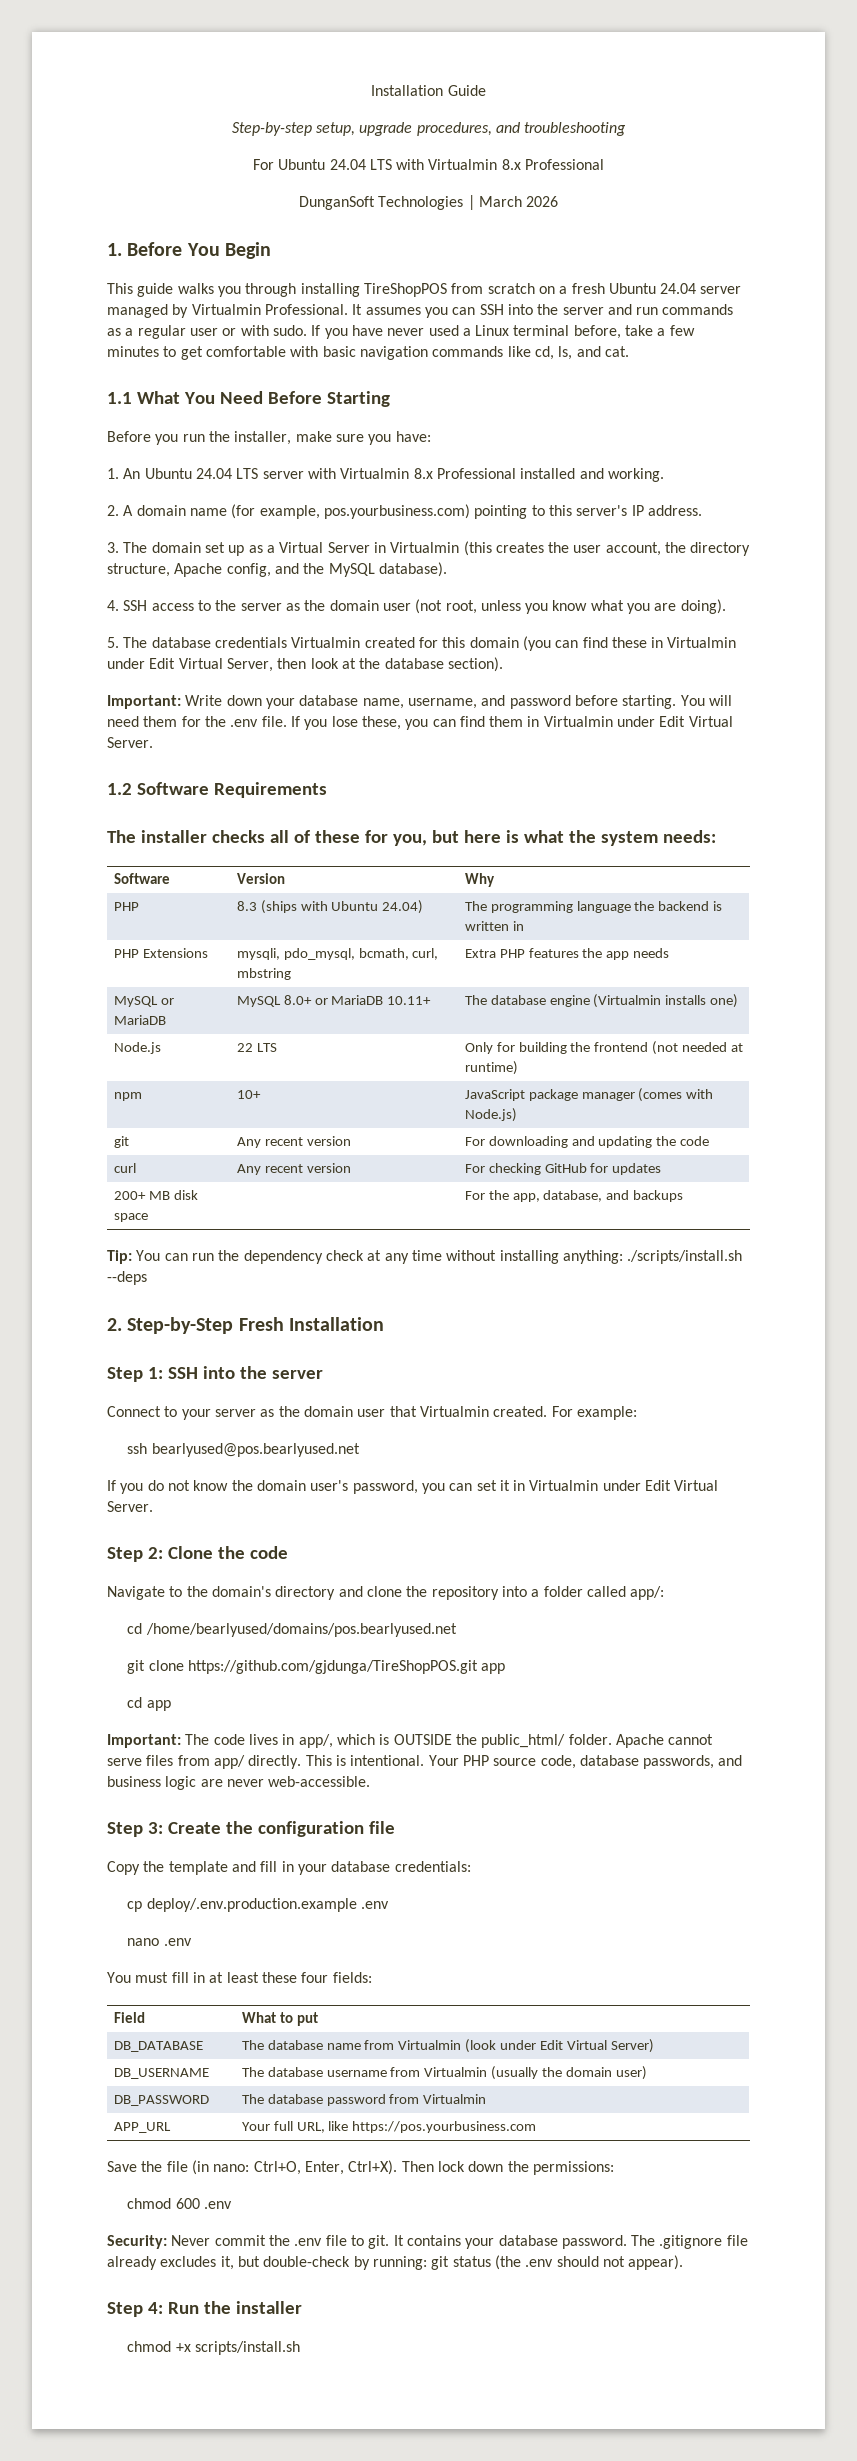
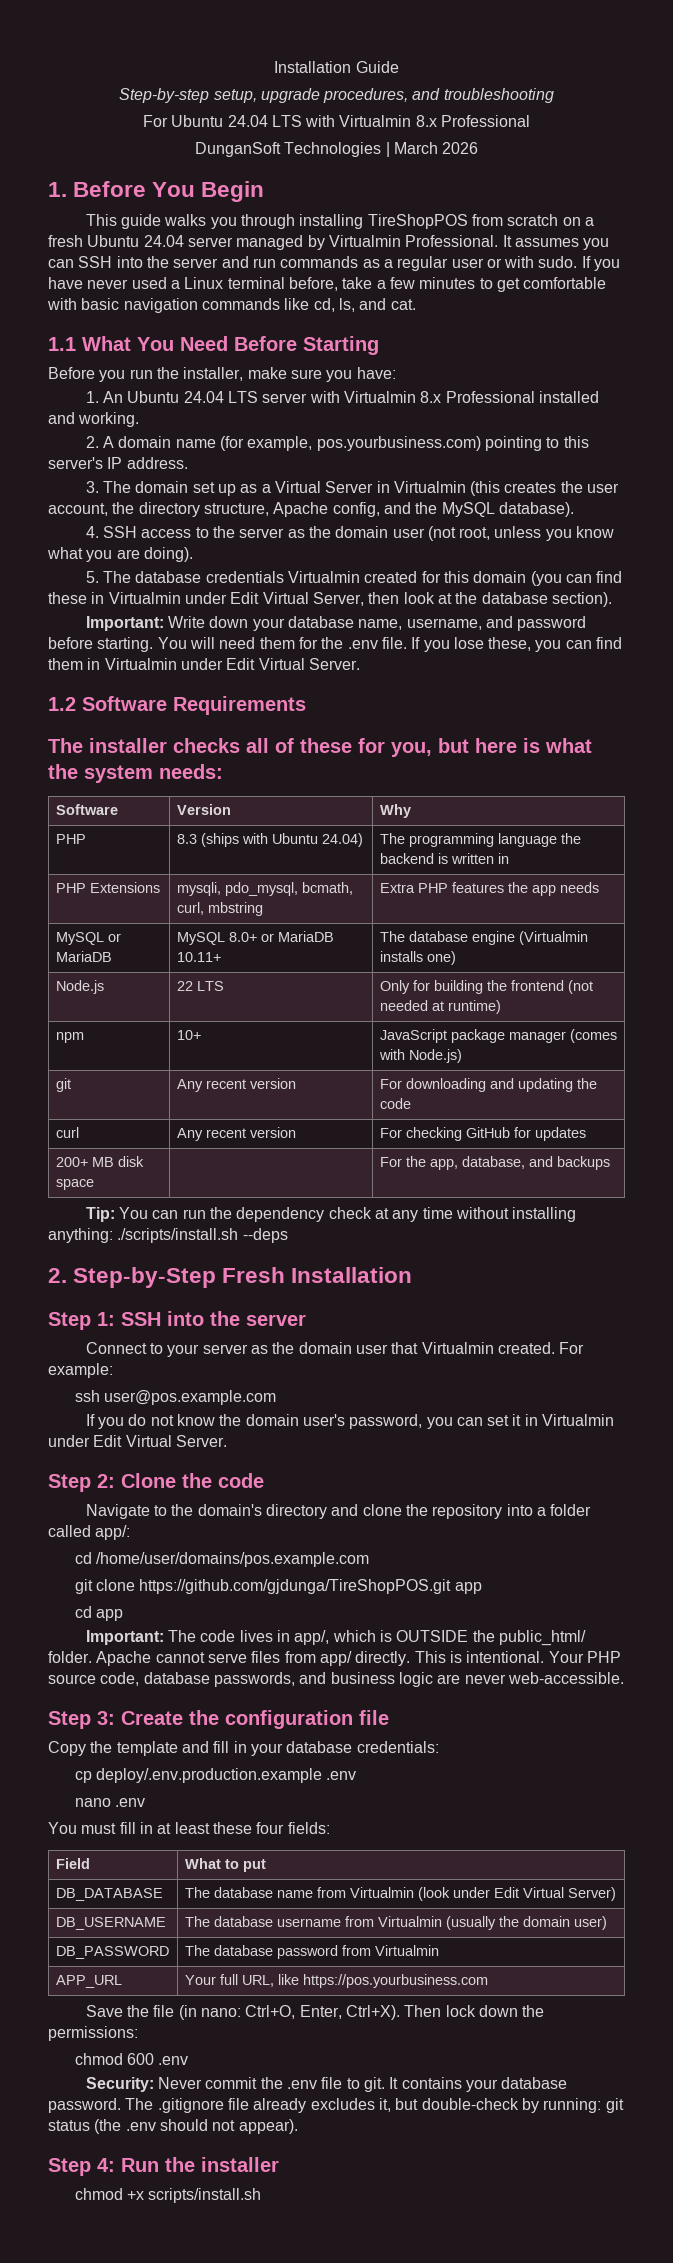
[151,1443,360,1457] bearlyused@pos.bearlyused.net -> [103,1390,276,1405] user@pos.example.com
[145,1623,457,1637] /home/bearlyused/domains/pos.bearlyused.net -> [95,1552,369,1567] /home/user/domains/pos.example.com

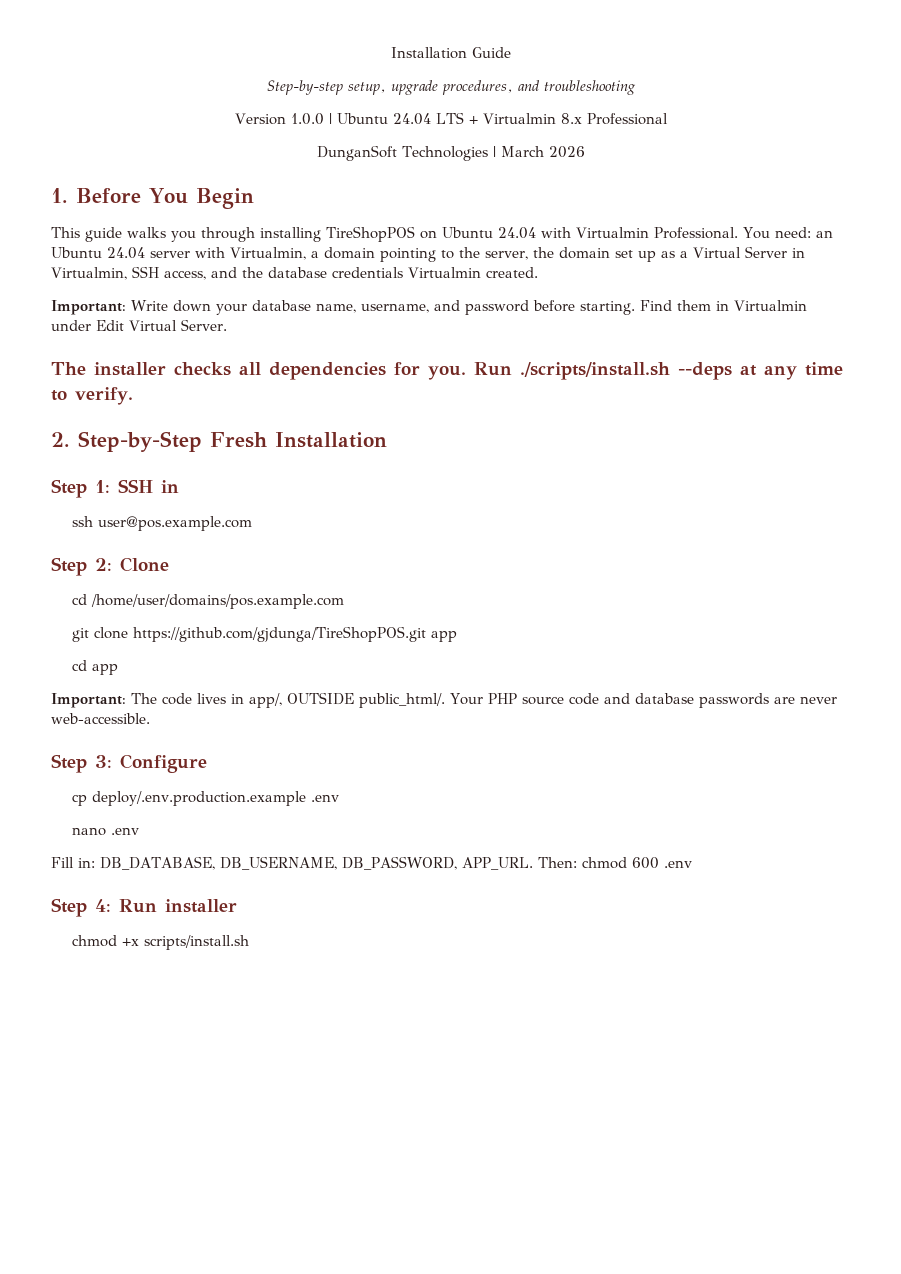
[142,115,336,127] For Ubuntu 24.04 LTS with -> [234,112,478,125] Version 1.0.0 | Ubuntu 24.04 LTS +
[471,214,594,226] [48,235,610,250] [48,256,621,271] [48,277,607,292] [47,298,416,313] [48,336,379,355] [48,367,396,382] [85,391,599,403] [48,412,140,427] [85,436,589,451] [48,457,188,469] [85,481,131,493] from scratch on a fresh Ubuntu 24.04 server managed by Virtualmin Professional. It assumes you can SSH into the server and run commands as a regular user or with sudo. If you have never used a Linux terminal before, take a few minutes to get comfortable with basic navigation commands like cd, ls, and cat. // 1.1 What You Need Before Starting // Before you run the installer, make sure you have: // 1. An Ubuntu 24.04 LTS server with Virtualmin 8.x Professional installed and working. // 2. A domain name (for example, pos.yourbusiness.com) pointing to this server's IP address. // 3. The -> [420,227,833,239] [51,247,554,262] on Ubuntu 24.04 with Virtualmin Professional. You need: an Ubuntu 24.04 server with Virtualmin, a domain pointing to the server, the
[393,481,620,496] [48,502,574,517] [85,526,615,541] [47,547,193,562] [85,571,623,586] [48,592,612,607] Virtualmin (this creates the user account, the directory structure, Apache config, and the MySQL database). // 4. SSH access to the server as the domain user (not root, unless you know what you are doing). // 5. The database credentials Virtualmin created for this domain (you can find these in Virtualmin under Edit Virtual Server, then look at the database section). -> [51,266,538,280] Virtualmin, SSH access, and the database credentials Virtualmin created.
[157,637,623,652] You will need them for the .env file. If you lose these, you can find -> [639,300,672,311] Find
[48,696,306,715] // 1.2 Software Requirements -> (227, 325) none
[275,738,592,757] [48,764,223,783] [55,804,118,815] [176,804,231,815] [379,804,411,818] [55,834,86,844] [176,833,363,847] [379,833,581,847] [379,853,509,864] [55,882,160,893] [176,882,353,896] [176,902,263,916] [379,882,599,896] [55,932,121,945] [55,951,112,962] [176,931,334,945] [176,952,221,962] [379,931,588,945] [379,951,456,965] [55,980,104,994] [176,981,224,991] [379,980,593,994] [379,1000,501,1014] [55,1032,84,1043] [176,1030,201,1040] [379,1029,617,1043] [378,1049,462,1063] [55,1078,71,1092] [176,1078,296,1092] [379,1078,597,1092] [379,1098,411,1109] [55,1127,79,1138] [176,1127,296,1141] [379,1127,586,1141] [55,1156,144,1167] [55,1179,94,1190] [379,1156,610,1170] [85,1207,577,1222] [48,1228,288,1243] of these for you, but here is what the system needs: // Software | Version | Why // PHP | 8.3 (ships with Ubuntu 24.04) | The programming language the backend is written in // PHP Extensions | mysqli, pdo_mysql, bcmath, curl, mbstring | Extra PHP features the app needs // MySQL or MariaDB | MySQL 8.0+ or MariaDB 10.11+ | The database engine (Virtualmin installs one) // Node.js | 22 LTS | Only for building the frontend (not needed at runtime) // npm | 10+ | JavaScript package manager (comes with Node.js) // git | Any recent version | For downloading and updating the code // curl | Any recent version | For checking GitHub for updates // 200+ MB disk space | | For the app, database, and backups // Tip: You can run the dependency check at any time without installing anything: ./scripts/install.sh --deps -> [269,362,843,380] [51,387,133,405] dependencies for you. Run ./scripts/install.sh --deps at any time to verify.
[167,1311,306,1326] [85,1342,585,1357] [48,1363,113,1378] [74,1390,276,1405] [85,1414,615,1429] [48,1435,227,1447] [48,1473,264,1492] [85,1504,592,1519] [48,1525,131,1540] into the server // Connect to your server as the domain user that Virtualmin created. For example: // ssh user@pos.example.com // If you do not know the domain user's password, you can set it in Virtualmin under Edit Virtual Server. // Step 2: Clone the code // Navigate to the domain's directory and clone the repository into a folder called app/: -> [161,480,179,493] [72,516,253,531] [51,557,169,576] in // ssh user@pos.example.com // Step 2: Clone
[332,1630,586,1646] [48,1651,621,1666] [48,1672,433,1687] which is OUTSIDE the public_html/ folder. Apache cannot serve files from app/ directly. This is intentional. Your PHP source code, database passwords, and business logic -> [287,692,769,708] OUTSIDE public_html/. Your PHP source code and database passwords
[121,1710,389,1729] [48,1741,439,1756] Create the configuration file // Copy the template and fill in your database credentials: -> [120,754,207,773] Configure
[48,1822,330,1834] [55,1858,90,1869] [184,1858,266,1872] [55,1888,163,1901] [184,1887,616,1901] [55,1917,166,1930] [184,1916,607,1930] [55,1946,169,1959] [184,1945,439,1959] [55,1975,122,1988] [184,1974,488,1988] [85,2005,545,2020] [48,2026,138,2041] [74,2053,189,2065] [85,2077,568,2092] [48,2098,624,2113] [48,2119,298,2134] You must fill in at least these four fields: // Field | What to put // DB_DATABASE | The database name from Virtualmin (look under Edit Virtual Server) // DB_USERNAME | The database username from Virtualmin (usually the domain user) // DB_PASSWORD | The database password from Virtualmin // APP_URL | Your full URL, like https://pos.yourbusiness.com // Save the file (in nano: Ctrl+O, Enter, Ctrl+X). Then lock down the permissions: // chmod 600 .env // Security: Never commit the .env file to git. It contains your database password. The .gitignore file already excludes it, but double-check by running: git status (the .env should not appear). -> [51,856,692,870] Fill in: DB_DATABASE, DB_USERNAME, DB_PASSWORD, APP_URL. Then: chmod 600 .env
[165,2157,195,2172] the -> (157, 906) none

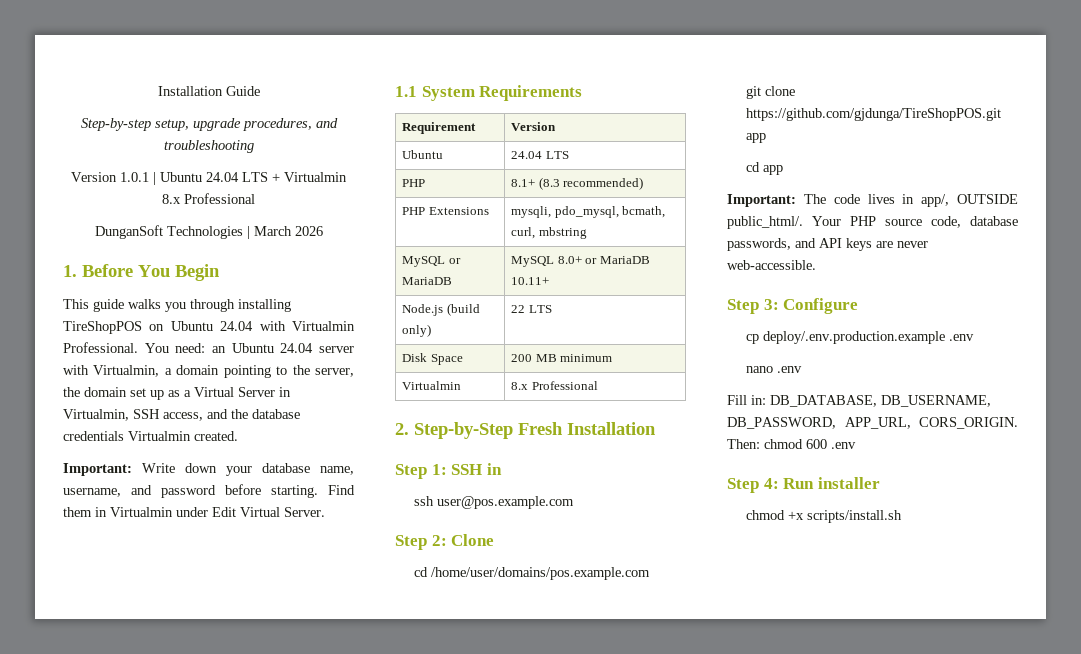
[290,113,324,125] 1.0.0 -> [120,172,149,182] 1.0.1
[51,362,843,380] [51,387,133,405] The installer checks all dependencies for you. Run ./scripts/install.sh --deps at any time to verify. -> [395,85,583,101] [402,122,477,134] [511,122,557,131] [402,150,444,159] [511,151,569,159] [402,179,426,187] [511,177,644,190] [402,207,489,215] [511,206,666,218] [511,227,587,239] [402,256,461,267] [402,277,453,285] [511,256,650,267] [511,277,550,285] [402,303,480,316] [402,324,432,337] [511,305,552,313] [402,353,463,365] [511,354,613,362] [402,381,462,390] [511,381,598,390] 1.1 System Requirements // Requirement | Version // Ubuntu | 24.04 LTS // PHP | 8.1+ (8.3 recommended) // PHP Extensions | mysqli, pdo_mysql, bcmath, curl, mbstring // MySQL or MariaDB | MySQL 8.0+ or MariaDB 10.11+ // Node.js (build only) | 22 LTS // Disk Space | 200 MB minimum // Virtualmin | 8.x Professional
[568,693,769,708] code and database passwords -> [931,216,1018,228] [727,238,872,251] code, database passwords, and API keys
[461,857,533,870] APP_URL. -> [844,417,1018,429] APP_URL, CORS_ORIGIN.

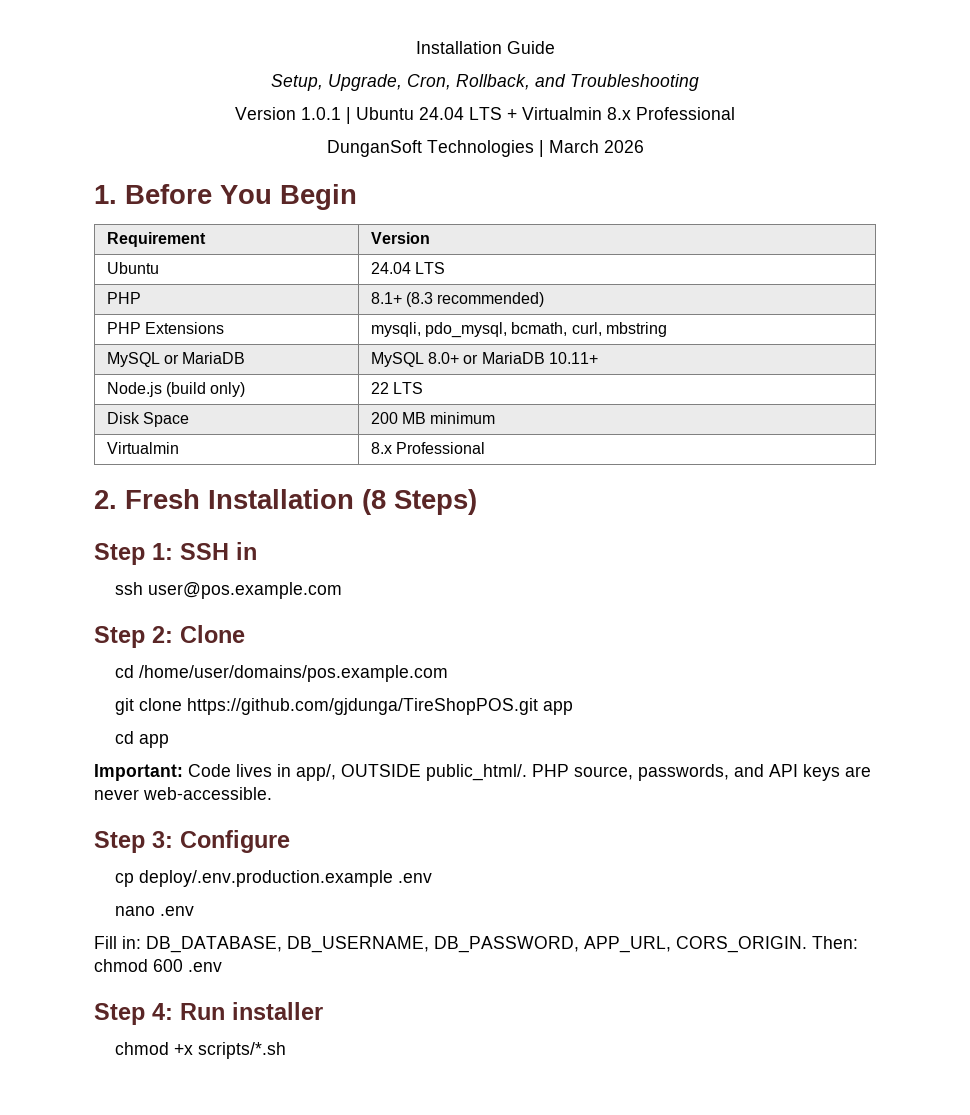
[80,118,338,131] [163,140,254,153] Step-by-step setup, upgrade procedures, and troubleshooting -> [271,74,699,91] Setup, Upgrade, Cron, Rollback, and Troubleshooting
[63,299,291,312] [63,321,355,334] [63,342,354,353] [63,365,354,378] [63,387,291,400] [63,409,300,421] [63,431,238,441] [63,463,354,476] [63,484,355,498] [63,507,325,517] [395,85,583,101] // This guide walks you through installing TireShopPOS on Ubuntu 24.04 with Virtualmin Professional. You need: an Ubuntu 24.04 server with Virtualmin, a domain pointing to the server, the domain set up as a Virtual Server in Virtualmin, SSH access, and the database credentials Virtualmin created. // Important: Write down your database name, username, and password before starting. Find them in Virtualmin under Edit Virtual Server. // 1.1 System Requirements -> (357, 197) none
[414,422,513,439] Step-by-Step -> (117, 499) none
(656, 428) none -> [362,489,477,515] (8 Steps)
[803,194,860,204] The code -> [188,764,231,777] Code
[812,216,1018,228] Your PHP source code, database -> [532,764,633,780] PHP source,
[806,510,902,523] scripts/install.sh -> [197,1042,286,1059] scripts/*.sh

